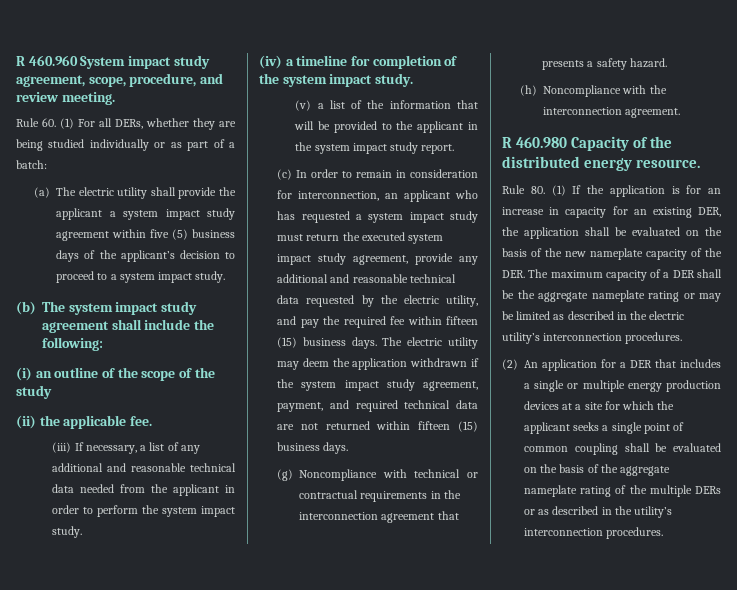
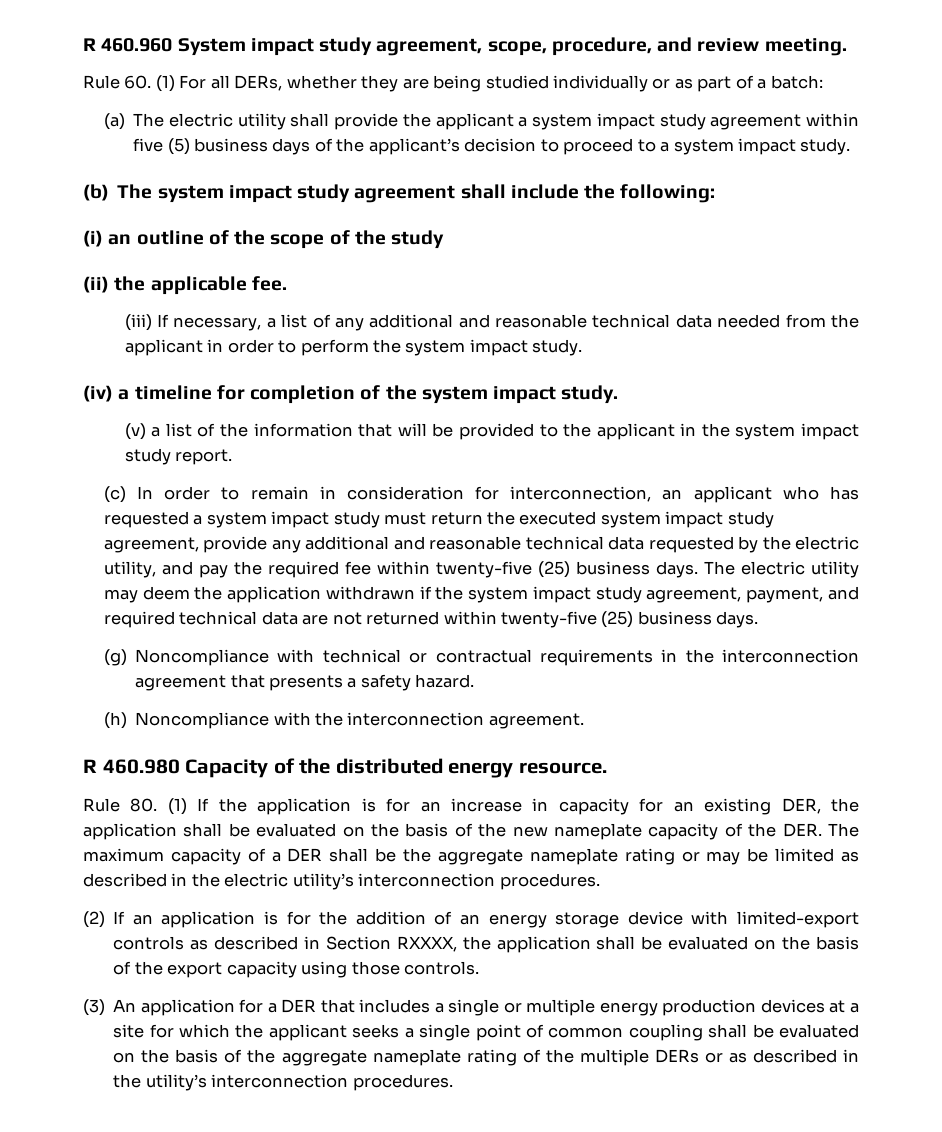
[446,316,478,325] [277,337,298,348] fifteen (15) -> [435,561,570,578] twenty-five (25)
[418,421,478,432] fifteen (15) -> [501,611,634,628] twenty-five (25)
(518, 364) none -> [113,911,859,928] [113,936,860,953] [113,961,479,978] [83,999,105,1016] If an application is for the addition of an energy storage device with limited-export controls as described in Section RXXXX, the application shall be evaluated on the basis of the export capacity using those controls. // (3)

